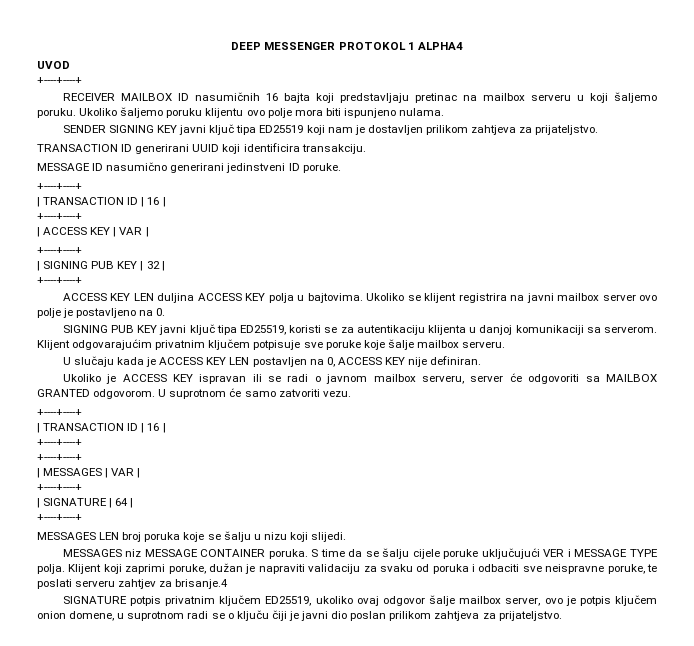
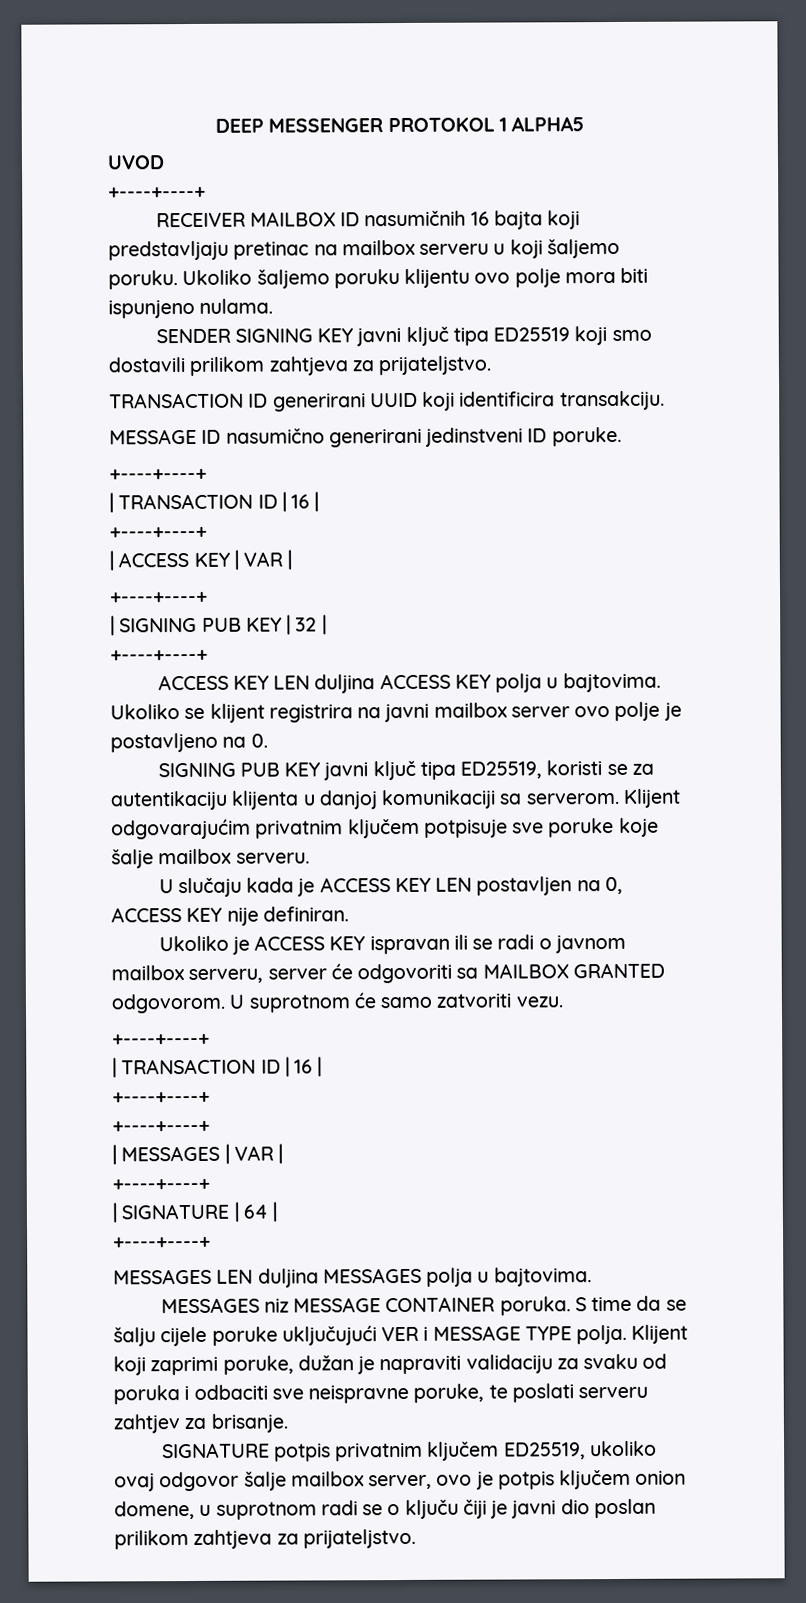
[417,42,463,50] ALPHA4 -> [511,116,585,132] ALPHA5
[327,125,423,135] nam je dostavljen -> [611,329,652,342] [108,357,185,373] smo dostavili
[122,531,347,542] broj poruka koje se šalju u nizu koji slijedi. -> [257,1267,592,1288] duljina MESSAGES polja u bajtovima.
[175,579,229,589] brisanje.4 -> [210,1413,288,1433] brisanje.

